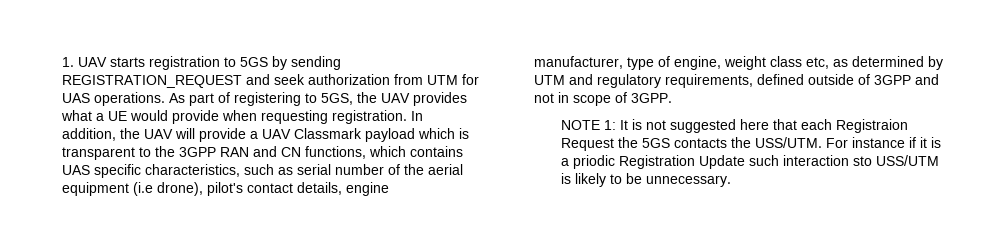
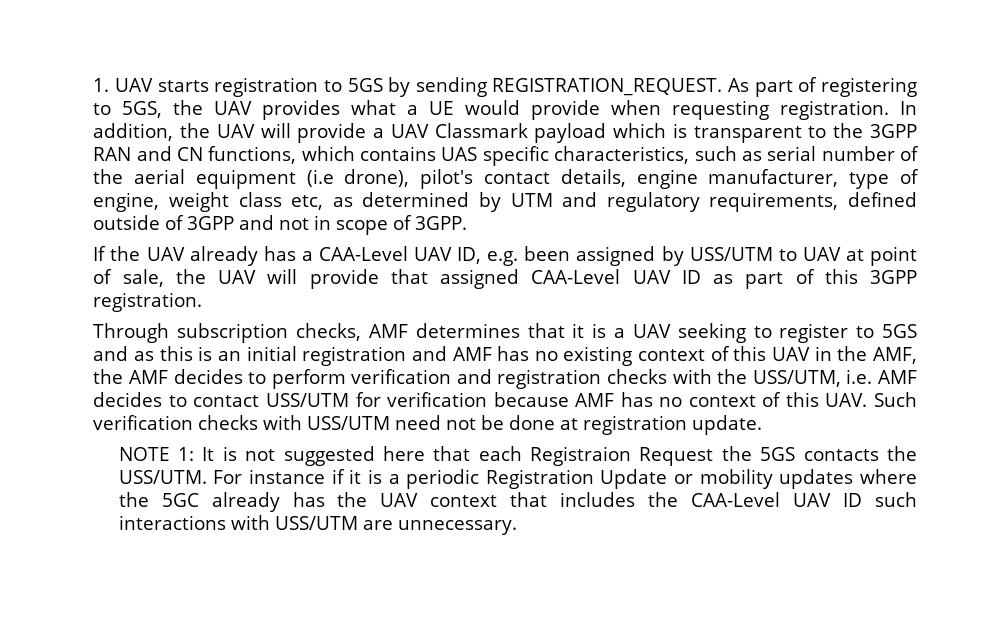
[62,74,480,88] [62,92,166,106] REGISTRATION_REQUEST and seek authorization from UTM for UAS operations. -> [492,78,723,96] REGISTRATION_REQUEST.
(673, 98) none -> [93,246,918,266] [93,269,917,289] [93,292,203,312] [93,323,917,343] [93,346,918,366] [93,369,918,389] [93,392,918,407] [93,415,763,435] // If the UAV already has a CAA-Level UAV ID, e.g. been assigned by USS/UTM to UAV at point of sale, the UAV will provide that assigned CAA-Level UAV ID as part of this 3GPP registration. // Through subscription checks, AMF determines that it is a UAV seeking to register to 5GS and as this is an initial registration and AMF has no existing context of this UAV in the AMF, the AMF decides to perform verification and registration checks with the USS/UTM, i.e. AMF decides to contact USS/UTM for verification because AMF has no context of this UAV. Such verification checks with USS/UTM need not be done at registration update.
[573,155,616,169] priodic -> [406,469,480,489] periodic
[749,155,940,166] [561,173,643,187] such interaction sto USS/UTM is likely to be -> [674,469,918,489] [118,492,917,512] [118,515,393,530] or mobility updates where the 5GC already has the UAV context that includes the CAA-Level UAV ID such interactions with USS/UTM are

